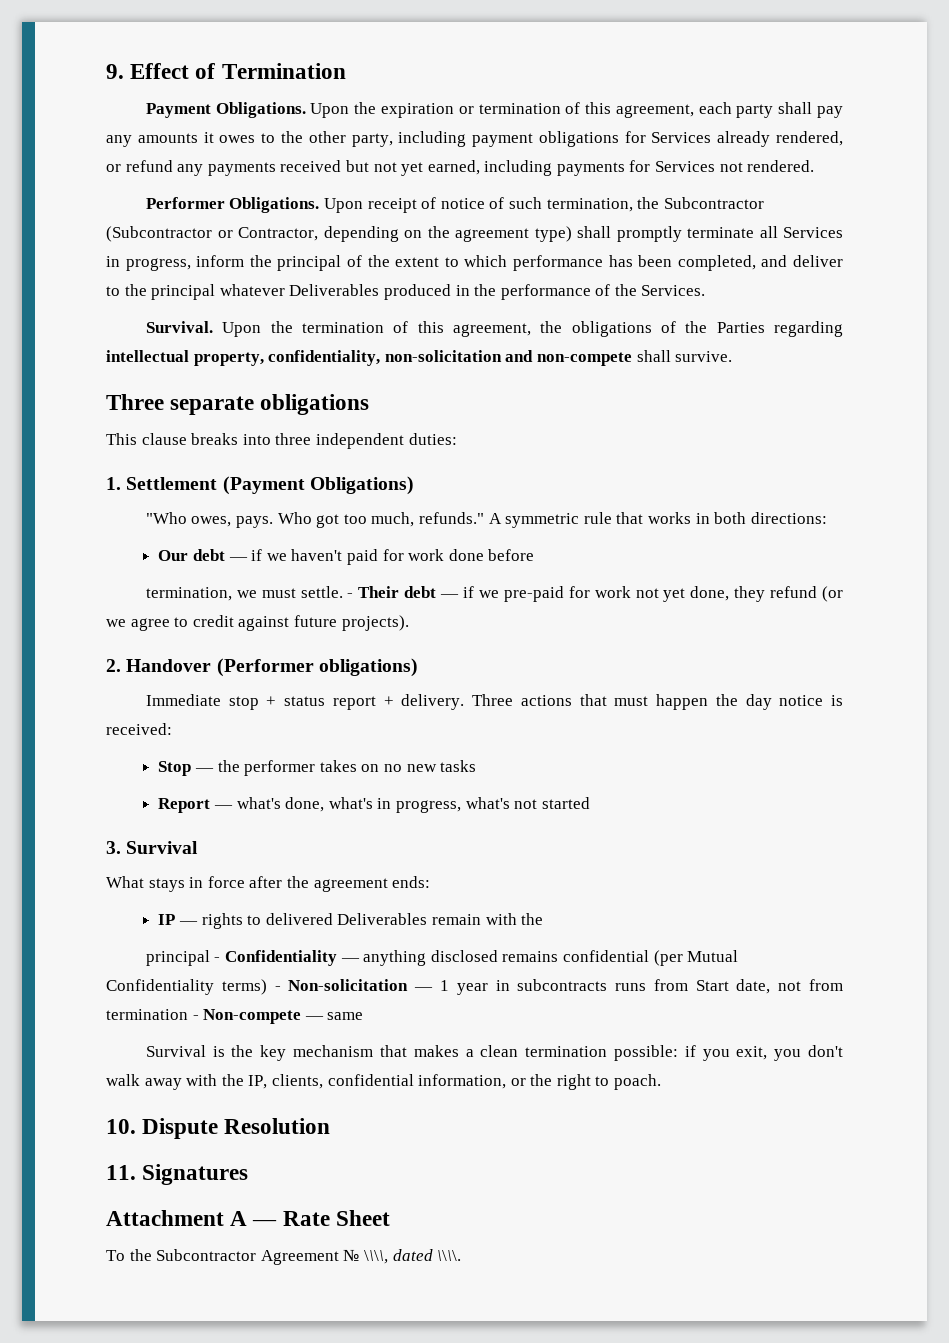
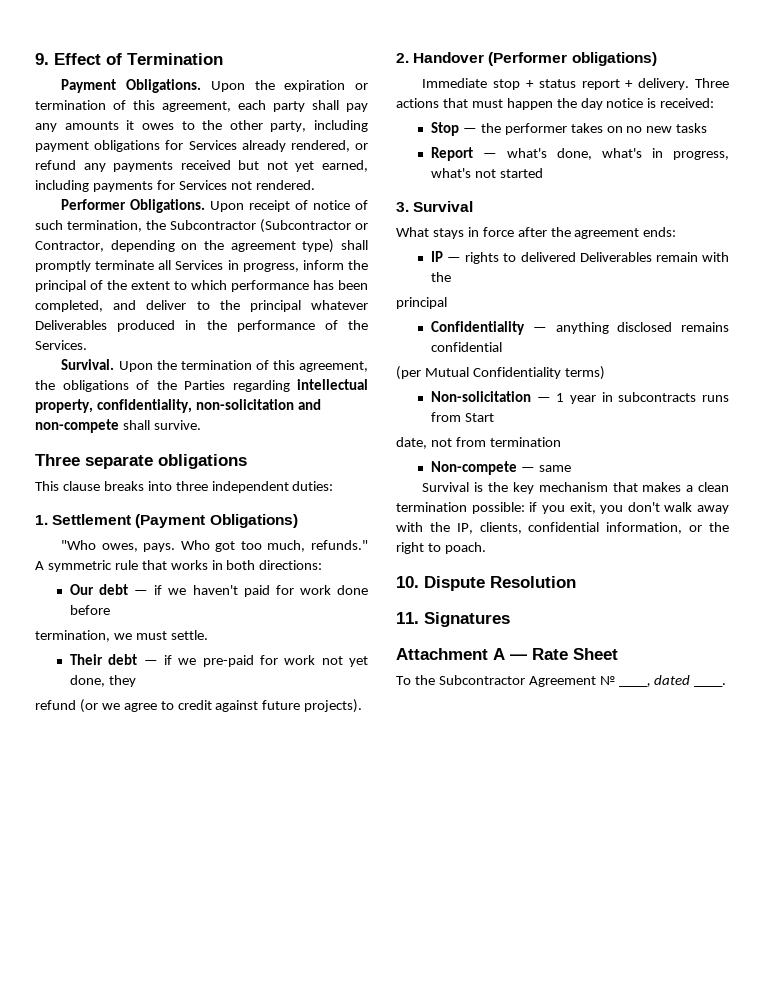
[347,593,354,598] - -> (208, 635) //
(766, 594) none -> (136, 681) //
[214,957,221,962] - -> (447, 303) //
(649, 956) none -> (502, 347) //
[274,986,281,991] - -> (605, 373) //
(729, 985) none -> (494, 417) //
[192,1015,199,1020] - -> (561, 442) //
[363,1249,462,1264] \\\\, dated \\\\. -> [618,675,727,687] ____, dated ____.

